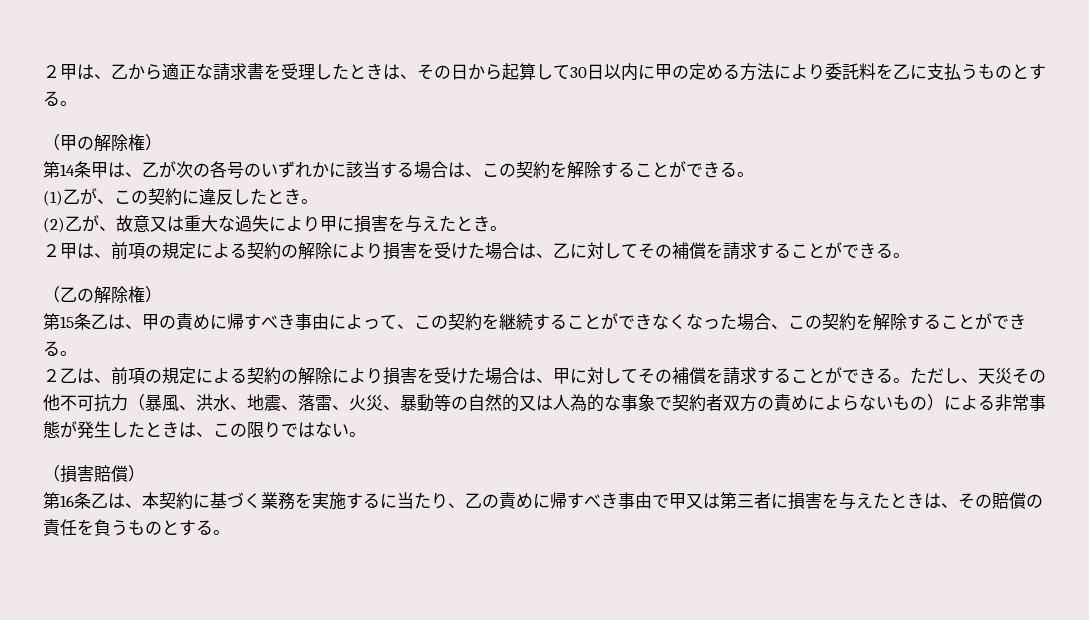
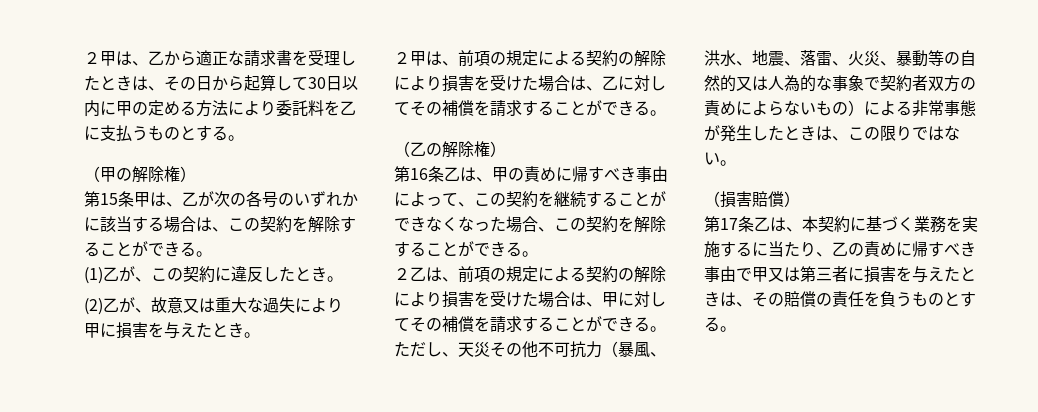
[60,164,75,176] 14 -> [100,193,118,205] 15
[60,316,74,328] 15 -> [410,168,428,180] 16
[60,495,74,507] 16 -> [720,218,738,230] 17

